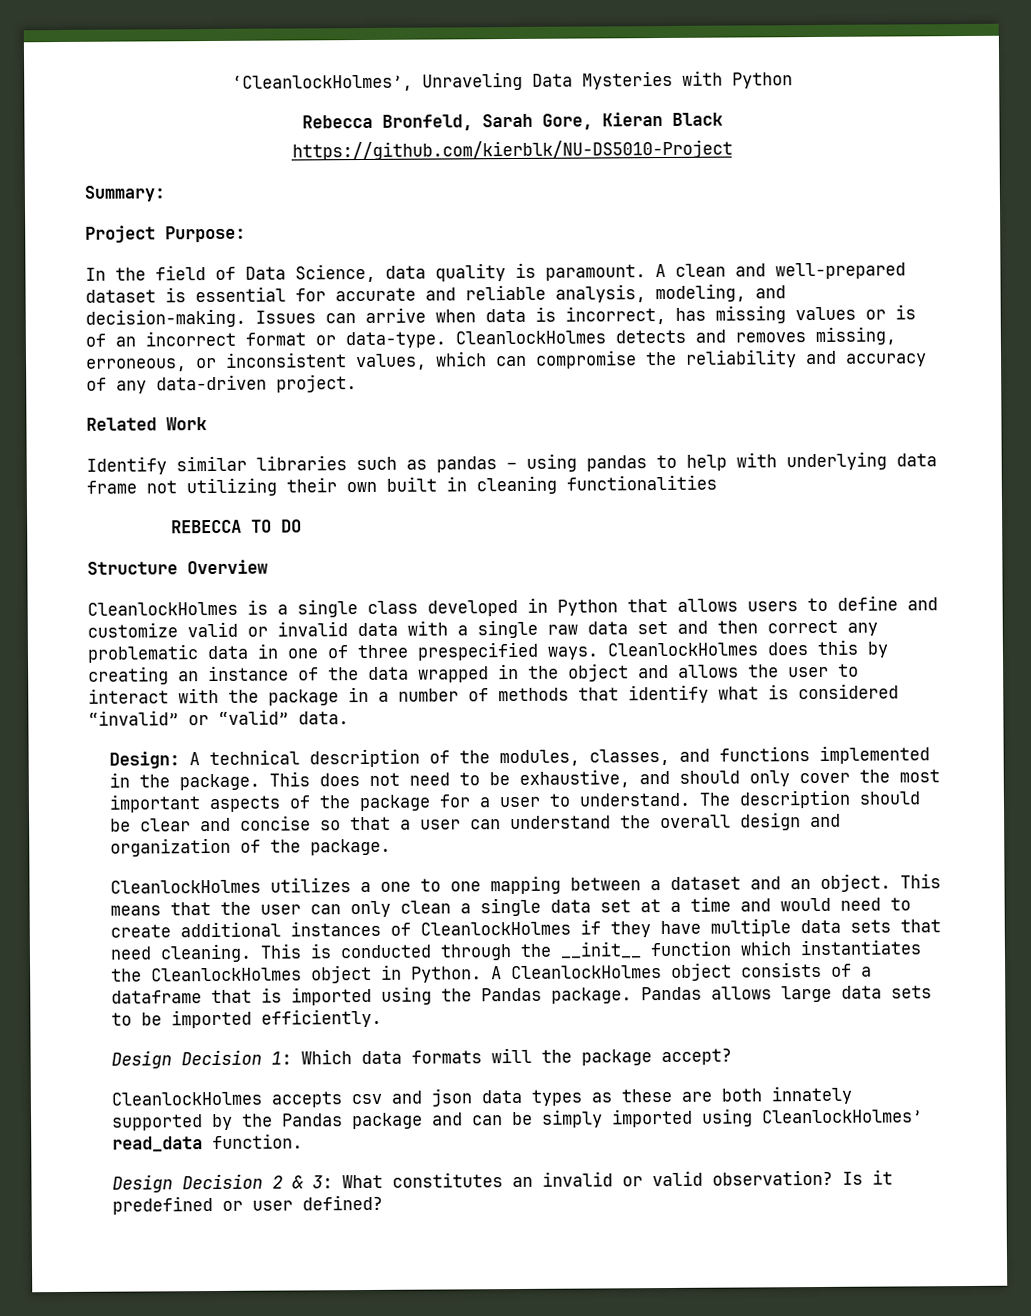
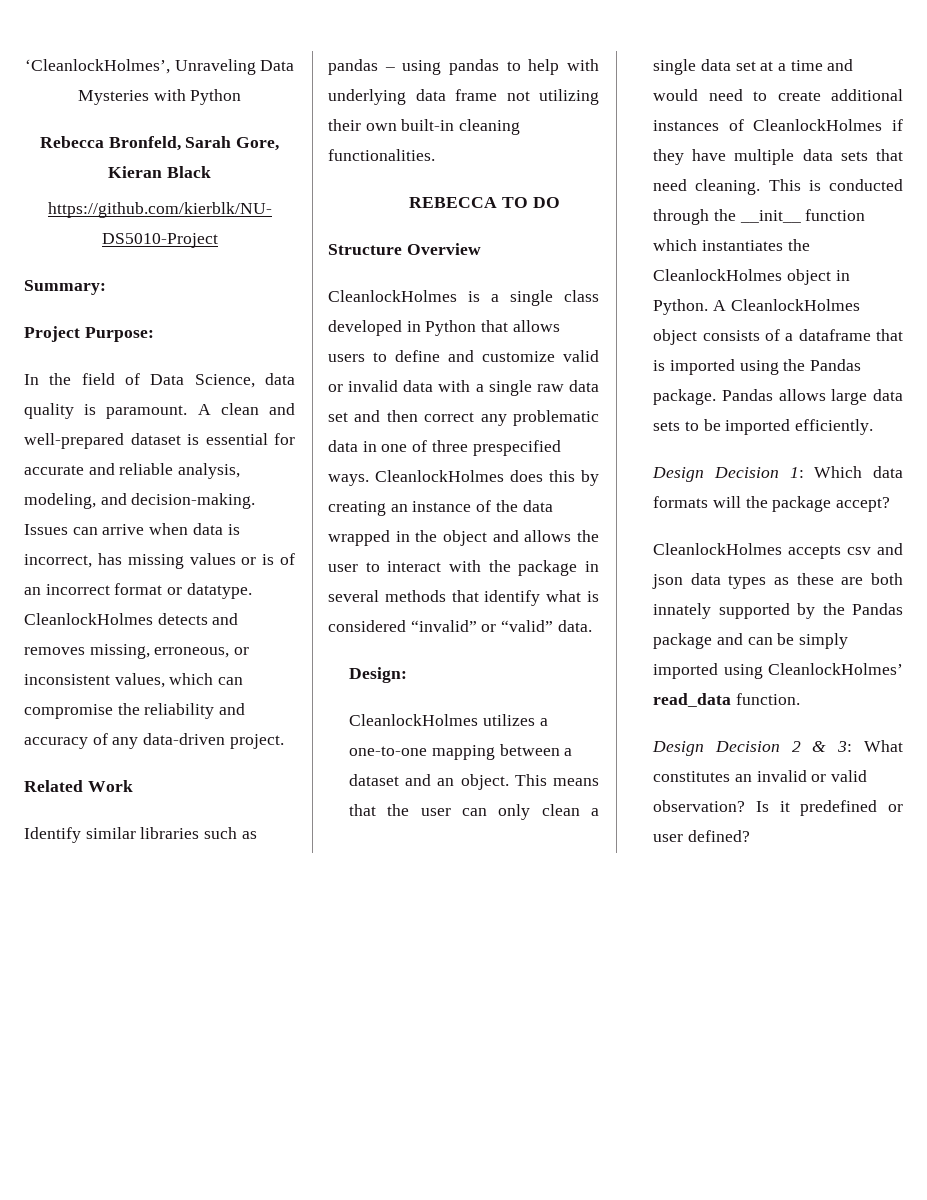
[345,331,446,349] data-type. -> [186,583,252,599] datatype.
[386,474,717,495] built in cleaning functionalities -> [401,119,521,135] [328,149,435,161] built-in cleaning functionalities.
[378,688,489,702] a number of -> [328,590,379,602] several
[188,745,930,768] [108,769,940,791] [108,789,920,813] [109,812,841,832] [109,837,391,857] A technical description of the modules, classes, and functions implemented in the package. This does not need to be exhaustive, and should only cover the most important aspects of the package for a user to understand. The description should be clear and concise so that a user can understand the overall design and organization of the package. -> (408, 675) none
[379,878,481,892] one to one -> [349,746,428,756] one-to-one

